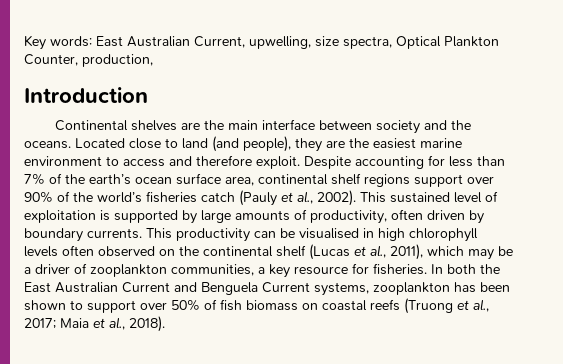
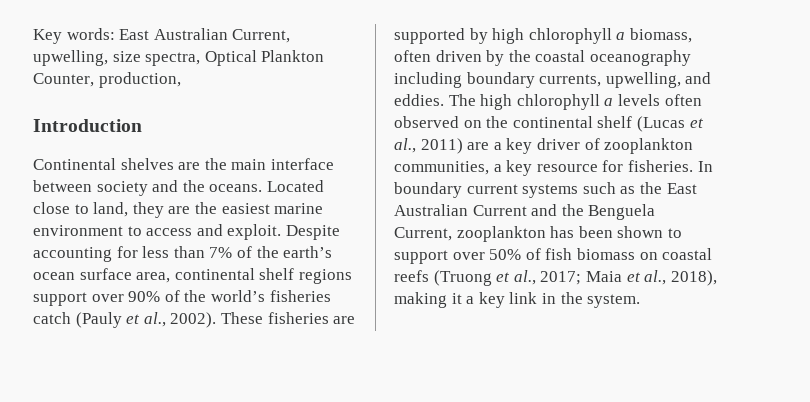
[182,136,291,152] land (and people), -> [93,202,129,217] land,
[196,155,252,166] therefore -> (223, 230) none
[360,191,498,203] [24,209,484,224] [24,228,478,242] This sustained level of exploitation is supported by large amounts of productivity, often driven by boundary currents. This productivity can be visualised in high chlorophyll -> [220,312,356,324] [394,28,692,44] [394,50,691,66] [394,72,712,88] [394,94,614,110] These fisheries are supported by high chlorophyll a biomass, often driven by the coastal oceanography including boundary currents, upwelling, and eddies. The high chlorophyll a
[390,244,513,260] [24,267,31,274] 2011), which may be a -> [420,138,533,154] 2011) are a key
[447,264,476,274] both -> [394,182,636,198] boundary current systems such as
[201,282,369,296] Benguela Current systems, -> [561,204,656,220] [394,227,452,241] the Benguela Current,
[129,316,165,332] 2018). -> [670,270,717,286] [394,292,641,308] 2018), making it a key link in the system.

